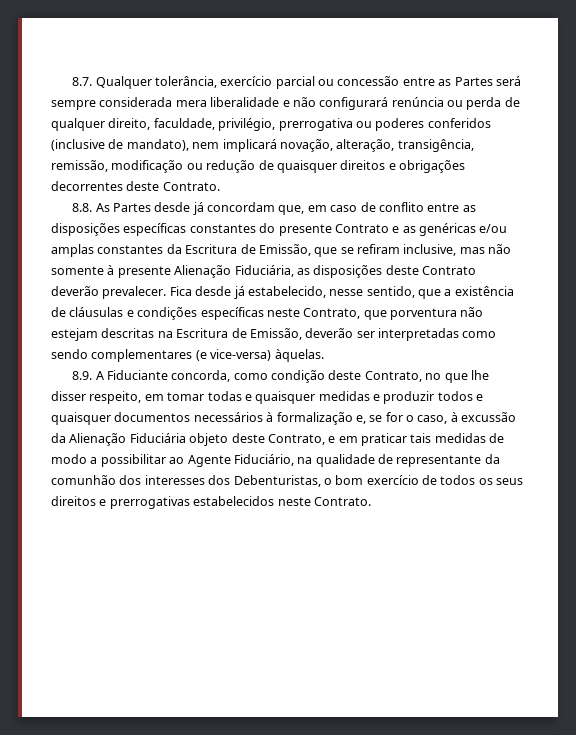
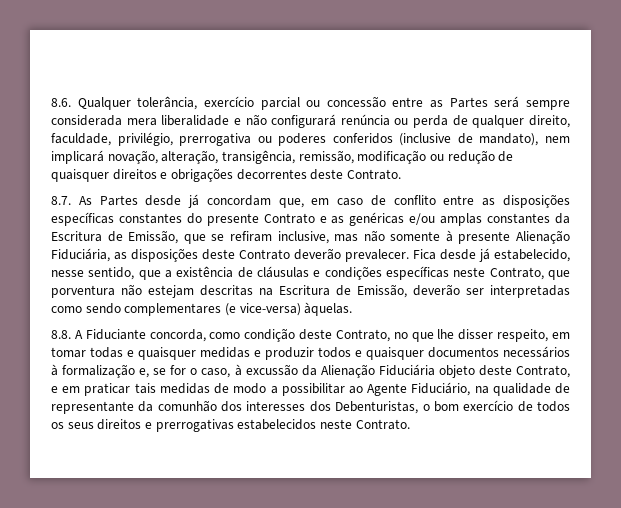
[72,77,93,86] 8.7. -> [51,98,71,107] 8.6.
[72,203,93,212] 8.8. -> [51,196,71,205] 8.7.
[72,371,93,380] 8.9. -> [51,330,71,339] 8.8.

